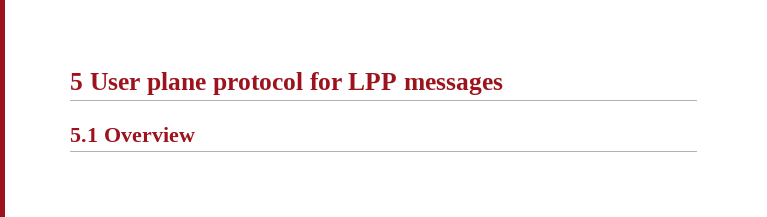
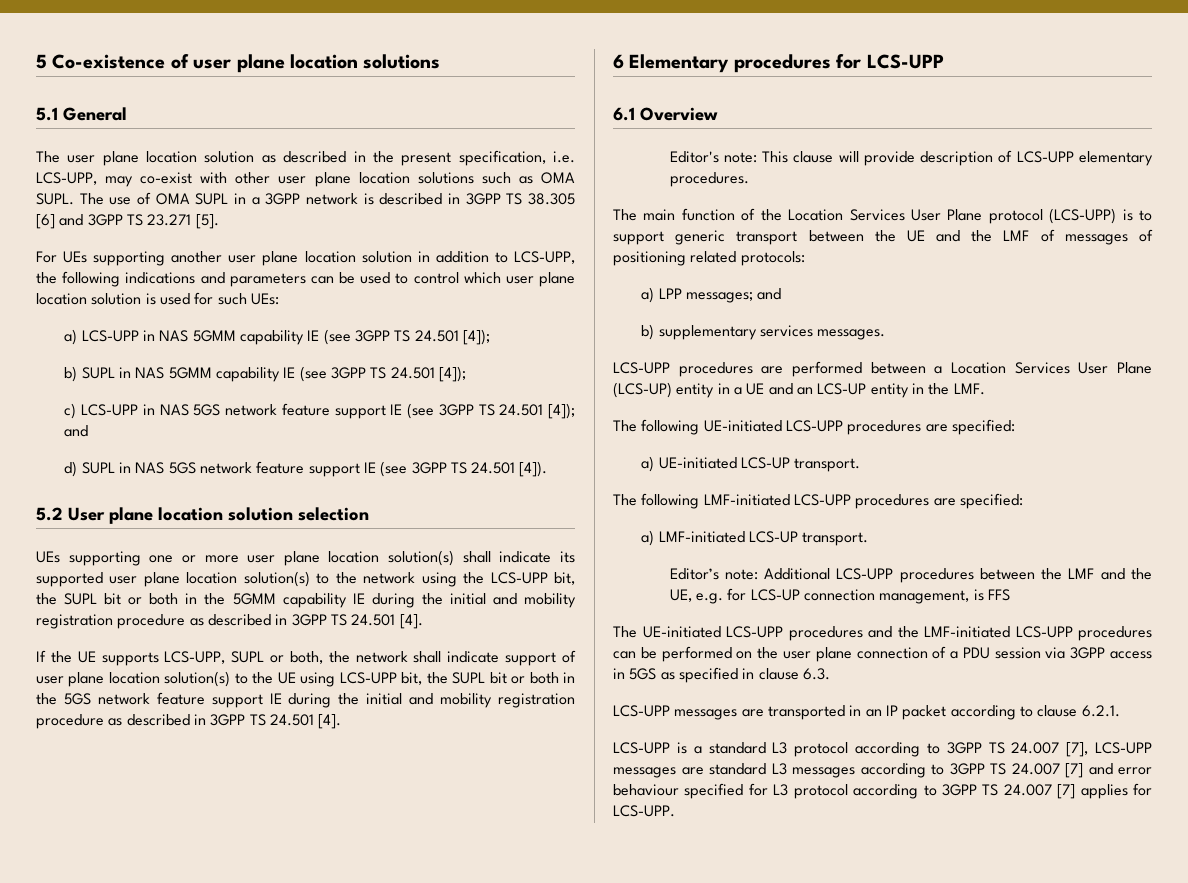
[89,72,504,95] [70,127,195,142] User plane protocol for LPP messages // 5.1 Overview -> [52,54,441,73] [36,107,127,121] [36,150,576,166] [36,172,576,187] [36,192,576,205] [36,214,219,229] [36,251,575,266] [36,271,576,287] [36,292,279,305] [64,329,490,345] [64,366,466,382] [64,403,575,419] [64,425,89,437] [64,461,548,477] [36,507,369,524] [36,550,575,566] [36,571,575,587] [36,593,576,608] [36,614,423,629] [36,650,576,666] [36,671,576,687] [36,692,576,708] [36,714,342,729] [613,54,944,73] [613,107,718,121] [669,150,1153,166] [669,172,749,187] [613,208,1152,224] [613,229,1153,245] [613,251,805,266] [641,287,782,303] [641,324,886,340] [613,361,1152,377] [613,382,985,398] [613,419,1015,435] [641,456,861,472] [613,493,1023,509] [641,530,869,546] [669,568,1152,583] [669,588,1010,604] [613,626,1152,641] [613,646,1152,662] [613,667,830,683] [613,705,1120,720] [613,742,1152,757] [613,763,1152,778] [613,783,1152,799] [613,805,675,817] Co-existence of user plane location solutions // 5.1 General // The user plane location solution as described in the present specification, i.e. LCS-UPP, may co-exist with other user plane location solutions such as OMA SUPL. The use of OMA SUPL in a 3GPP network is described in 3GPP TS 38.305 [6] and 3GPP TS 23.271 [5]. // For UEs supporting another user plane location solution in addition to LCS-UPP, the following indications and parameters can be used to control which user plane location solution is used for such UEs: // a) LCS-UPP in NAS 5GMM capability IE (see 3GPP TS 24.501 [4]); // b) SUPL in NAS 5GMM capability IE (see 3GPP TS 24.501 [4]); // c) LCS-UPP in NAS 5GS network feature support IE (see 3GPP TS 24.501 [4]); and // d) SUPL in NAS 5GS network feature support IE (see 3GPP TS 24.501 [4]). // 5.2 User plane location solution selection // UEs supporting one or more user plane location solution(s) shall indicate its supported user plane location solution(s) to the network using the LCS-UPP bit, the SUPL bit or both in the 5GMM capability IE during the initial and mobility registration procedure as described in 3GPP TS 24.501 [4]. // If the UE supports LCS-UPP, SUPL or both, the network shall indicate support of user plane location solution(s) to the UE using LCS-UPP bit, the SUPL bit or both in the 5GS network feature support IE during the initial and mobility registration procedure as described in 3GPP TS 24.501 [4]. // 6 Elementary procedures for LCS-UPP // 6.1 Overview // Editor's note: This clause will provide description of LCS-UPP elementary procedures. // The main function of the Location Services User Plane protocol (LCS-UPP) is to support generic transport between the UE and the LMF of messages of positioning related protocols: // a) LPP messages; and // b) supplementary services messages. // LCS-UPP procedures are performed between a Location Services User Plane (LCS-UP) entity in a UE and an LCS-UP entity in the LMF. // The following UE-initiated LCS-UPP procedures are specified: // a) UE-initiated LCS-UP transport. // The following LMF-initiated LCS-UPP procedures are specified: // a) LMF-initiated LCS-UP transport. // Editor’s note: Additional LCS-UPP procedures between the LMF and the UE, e.g. for LCS-UP connection management, is FFS // The UE-initiated LCS-UPP procedures and the LMF-initiated LCS-UPP procedures can be performed on the user plane connection of a PDU session via 3GPP access in 5GS as specified in clause 6.3. // LCS-UPP messages are transported in an IP packet according to clause 6.2.1. // LCS-UPP is a standard L3 protocol according to 3GPP TS 24.007 [7], LCS-UPP messages are standard L3 messages according to 3GPP TS 24.007 [7] and error behaviour specified for L3 protocol according to 3GPP TS 24.007 [7] applies for LCS-UPP.

